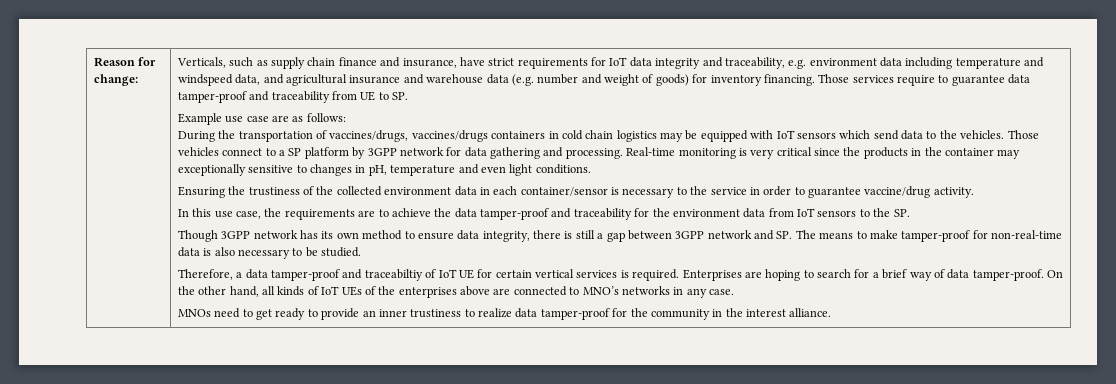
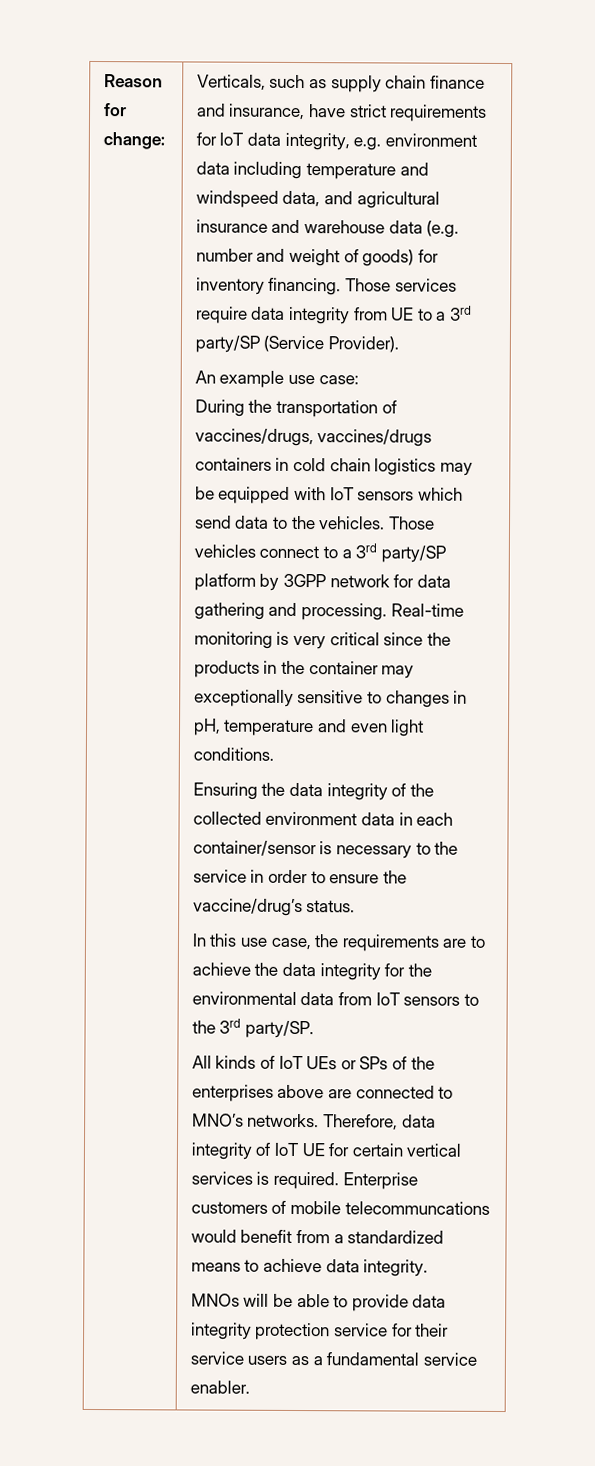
[655,57,785,69] integrity and traceability, -> [284,132,350,151] integrity,
[938,74,1031,86] [177,91,409,103] [177,113,346,125] to guarantee data tamper-proof and traceability from UE to SP. // Example use case are as follows: -> [251,305,472,325] [194,335,399,353] [194,370,359,388] data integrity from UE to a 3rd party/SP (Service Provider). // An example use case:
[288,148,302,156] SP -> [355,543,446,563] 3rd party/SP
[248,187,300,196] trustiness -> [288,782,388,801] data integrity
[808,186,974,198] guarantee vaccine/drug activity. -> [329,870,407,884] [192,898,356,917] ensure the vaccine/drug’s status.
[480,208,740,220] tamper-proof and traceability for the environment -> [319,963,432,981] [191,991,297,1005] integrity for the environmental
[893,209,910,217] [177,230,1063,242] [177,247,362,259] [177,269,423,281] SP. // Though 3GPP network has its own method to ensure data integrity, there is still a gap between 3GPP network and SP. The means to make tamper-proof for non-real-time data is also necessary to be studied. // Therefore, a data tamper-proof and traceabiltiy -> [219,1018,314,1039] [191,1055,435,1070] [191,1084,454,1102] [191,1113,436,1131] [190,1142,252,1160] 3rd party/SP. // All kinds of IoT UEs or SPs of the enterprises above are connected to MNO’s networks. Therefore, data integrity
[682,269,1064,281] [177,286,735,298] [177,308,832,320] Enterprises are hoping to search for a brief way of data tamper-proof. On the other hand, all kinds of IoT UEs of the enterprises above are connected to MNO’s networks in any case. // MNOs need to get ready to provide an inner trustiness to realize data tamper-proof for the community in the interest alliance. -> [342,1172,418,1190] [190,1200,490,1215] [190,1229,445,1244] [190,1258,429,1277] [190,1293,447,1312] [190,1322,450,1341] [189,1351,477,1366] [189,1380,250,1394] Enterprise customers of mobile telecommuncations would benefit from a standardized means to achieve data integrity. // MNOs will be able to provide data integrity protection service for their service users as a fundamental service enabler.

